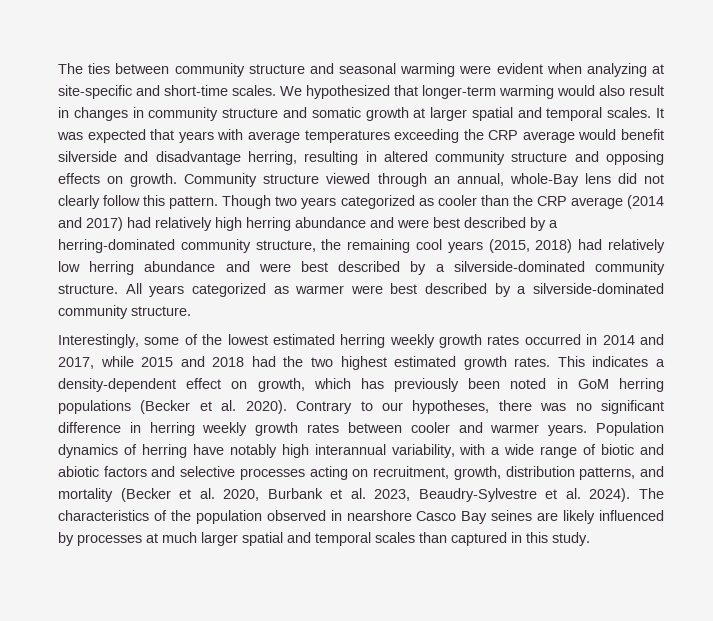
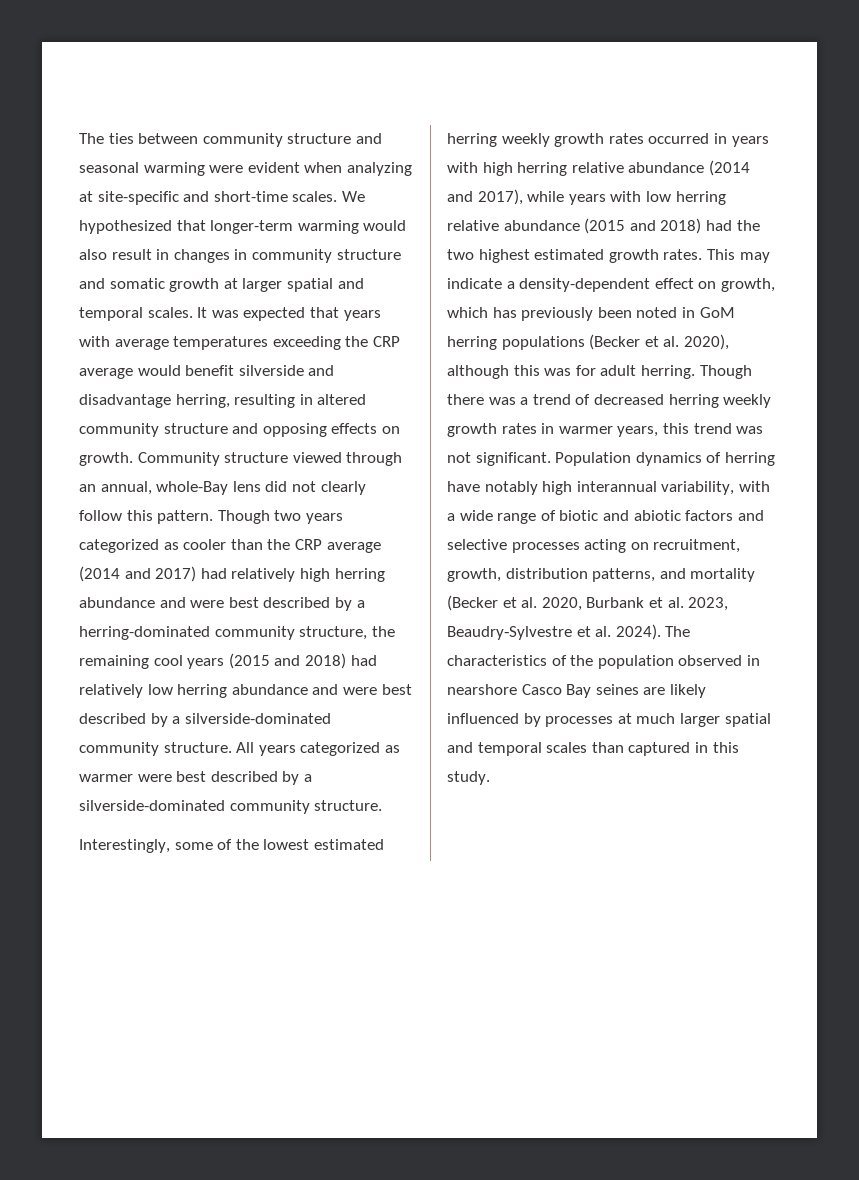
[488,239,530,253] (2015, -> [228,653,301,669] (2015 and
[602,334,664,345] [58,356,245,369] 2014 and 2017, while 2015 and 2018 -> [731,136,769,147] [447,160,750,176] [447,189,726,205] [447,218,702,234] years with high herring relative abundance (2014 and 2017), while years with low herring relative abundance (2015 and 2018)
[592,356,649,367] indicates -> [739,252,770,263] [447,278,502,289] may indicate
[245,400,664,414] [58,422,588,436] 2020). Contrary to our hypotheses, there was no significant difference in herring weekly growth rates between cooler and warmer years. -> [683,334,729,350] [447,365,752,379] [447,394,772,408] [447,423,764,437] [447,452,551,466] 2020), although this was for adult herring. Though there was a trend of decreased herring weekly growth rates in warmer years, this trend was not significant.

